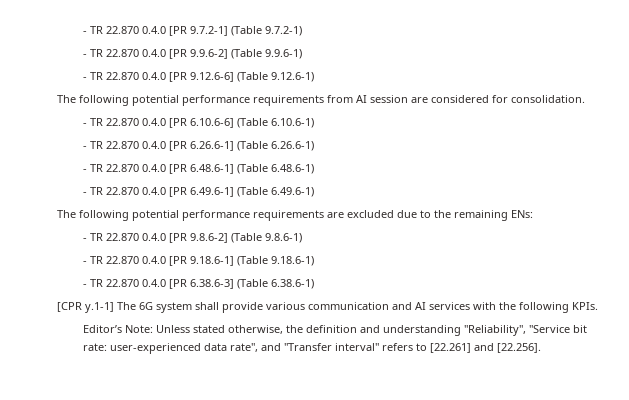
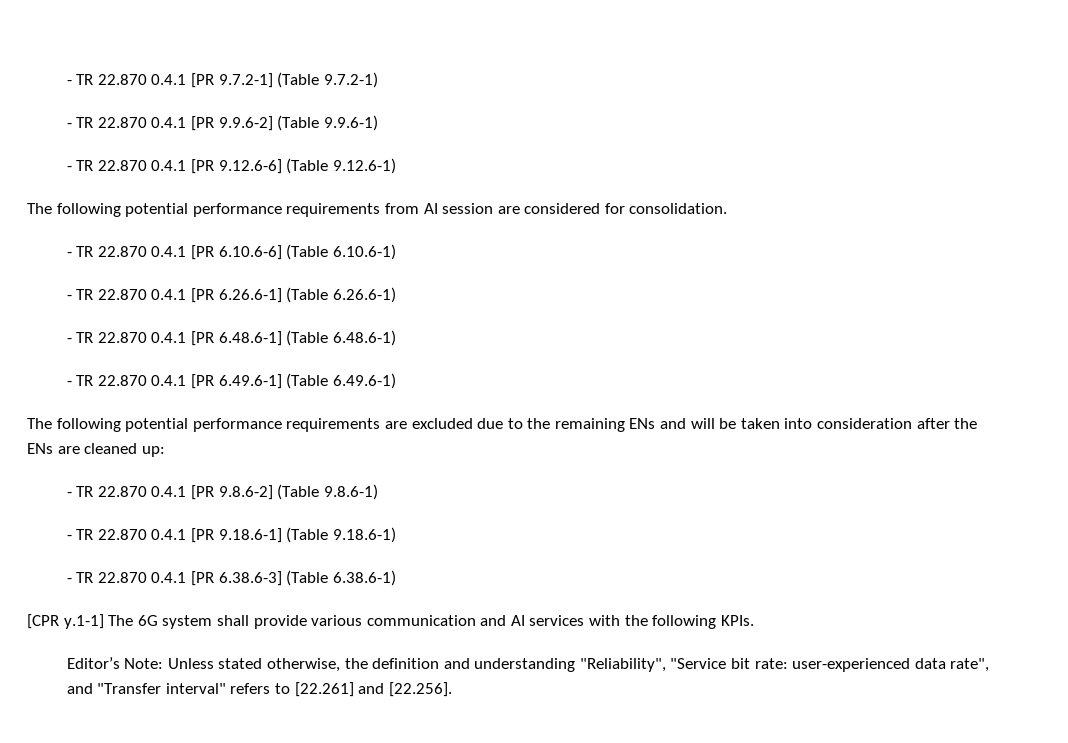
[82,26,166,34] - TR 22.870 0.4.0 -> [66,74,187,85] - TR 22.870 0.4.1
[141,49,166,57] 0.4.0 -> [151,117,187,128] 0.4.1
[141,72,166,80] 0.4.0 -> [151,160,187,171] 0.4.1
[141,118,166,126] 0.4.0 -> [151,246,187,257] 0.4.1
[141,141,166,149] 0.4.0 -> [151,289,187,300] 0.4.1
[141,164,166,172] 0.4.0 -> [151,332,187,343] 0.4.1
[141,187,166,195] 0.4.0 -> [151,375,187,386] 0.4.1
[511,210,533,218] [82,233,166,241] ENs: // - TR 22.870 0.4.0 -> [629,418,978,429] [27,443,165,457] [66,486,187,497] ENs and will be taken into consideration after the ENs are cleaned up: // - TR 22.870 0.4.1
[141,256,166,264] 0.4.0 -> [151,529,187,540] 0.4.1
[141,279,166,287] 0.4.0 -> [151,572,187,583] 0.4.1

